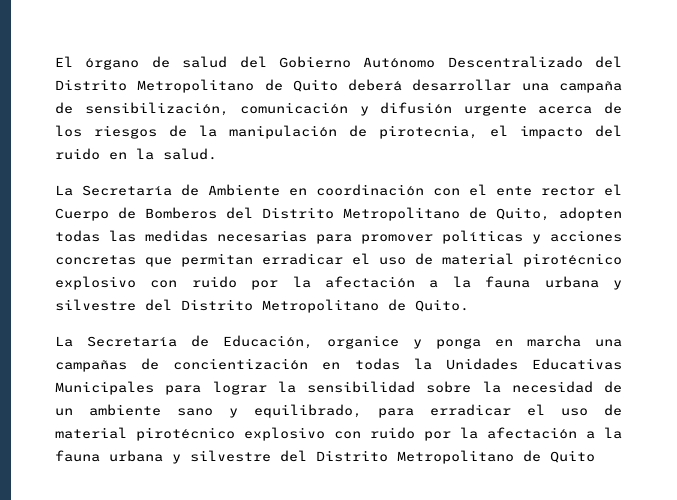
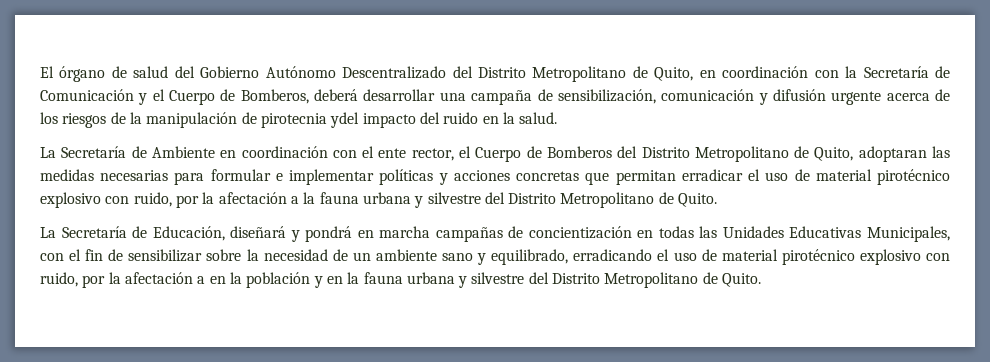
[292,79,338,92] Quito -> [654,66,951,81] [40,89,309,105] Quito, en coordinación con la Secretaría de Comunicación y el Cuerpo de Bomberos,
[379,125,508,139] pirotecnia, el -> [260,112,360,128] pirotecnia ydel
[541,186,595,196] rector -> [411,148,454,161] rector,
[559,207,622,221] [55,230,100,242] adopten todas -> [858,146,927,162] adoptaran
[361,234,433,244] promover -> [210,169,375,185] formular e implementar
[191,276,237,288] ruido -> [133,192,172,207] ruido,
[327,335,481,349] organice y ponga -> [230,226,353,242] diseñará y pondrá
[595,339,622,347] una -> (431, 232) none
[413,358,432,370] la -> [699,226,718,238] las
[55,381,415,395] Municipales para lograr la sensibilidad -> [867,226,950,242] [40,249,203,262] Municipales, con el fin de sensibilizar
[378,404,622,418] [55,427,622,441] [55,450,595,464] para erradicar el uso de material pirotécnico explosivo con ruido por la afectación a la fauna urbana y silvestre del Distrito Metropolitano de Quito -> [573,249,950,265] [40,272,762,288] erradicando el uso de material pirotécnico explosivo con ruido, por la afectación a en la población y en la fauna urbana y silvestre del Distrito Metropolitano de Quito.

